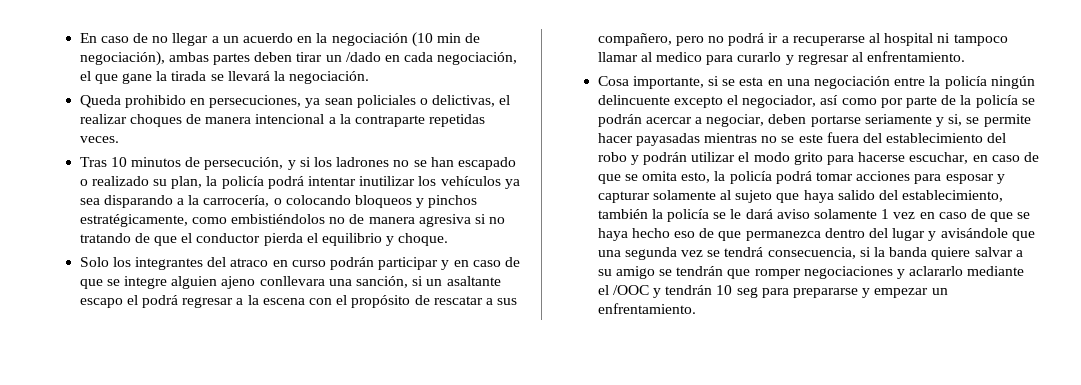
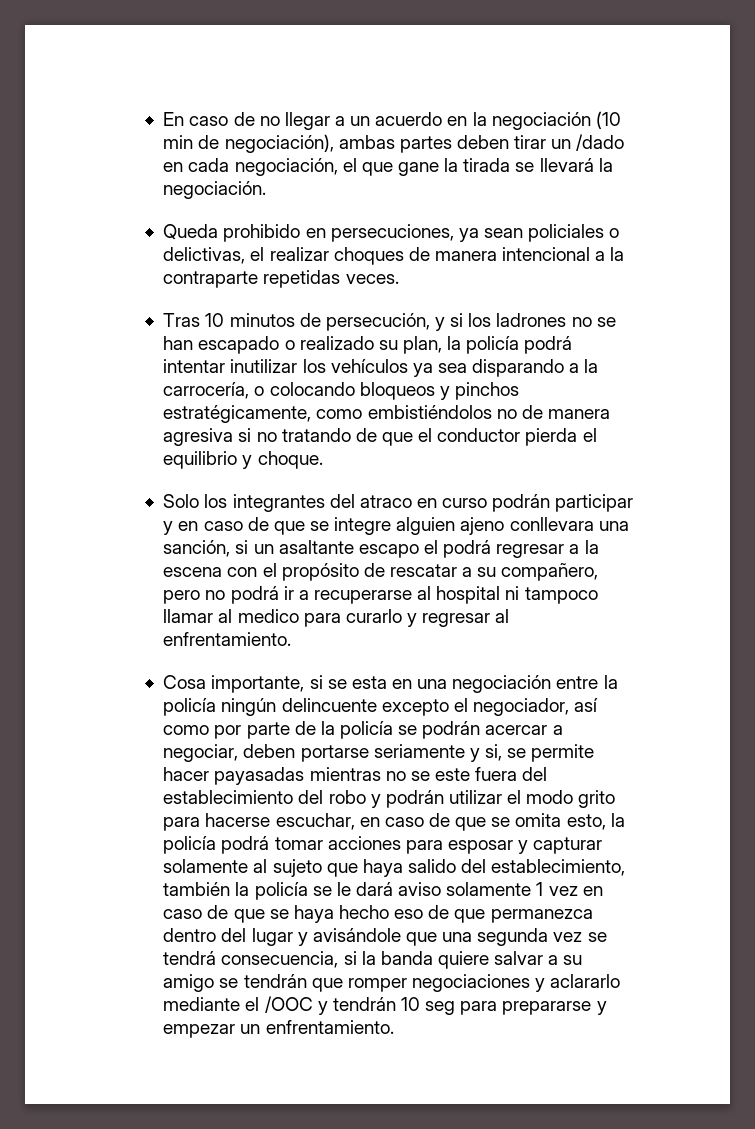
[497,298,518,305] sus -> [477,567,497,577] su

